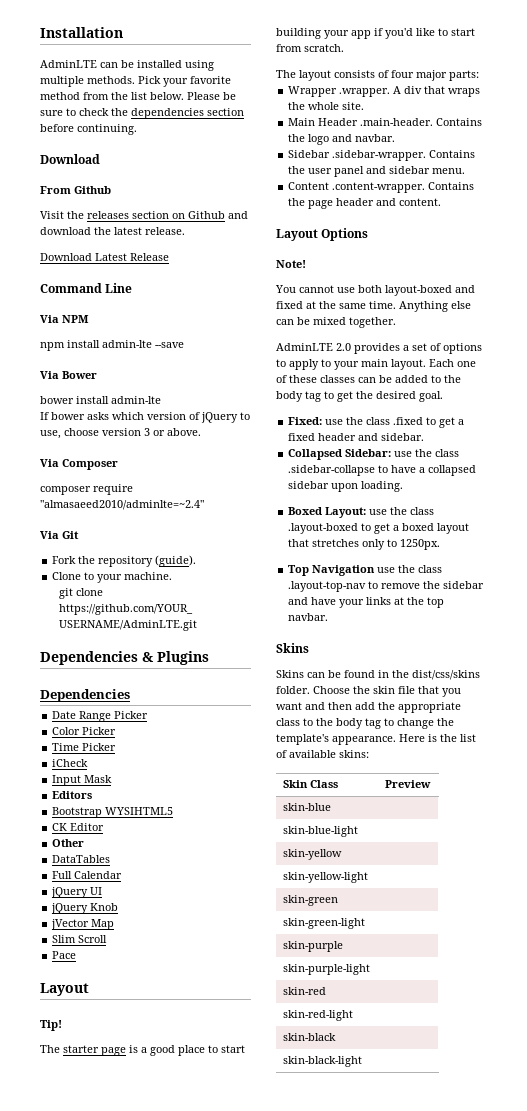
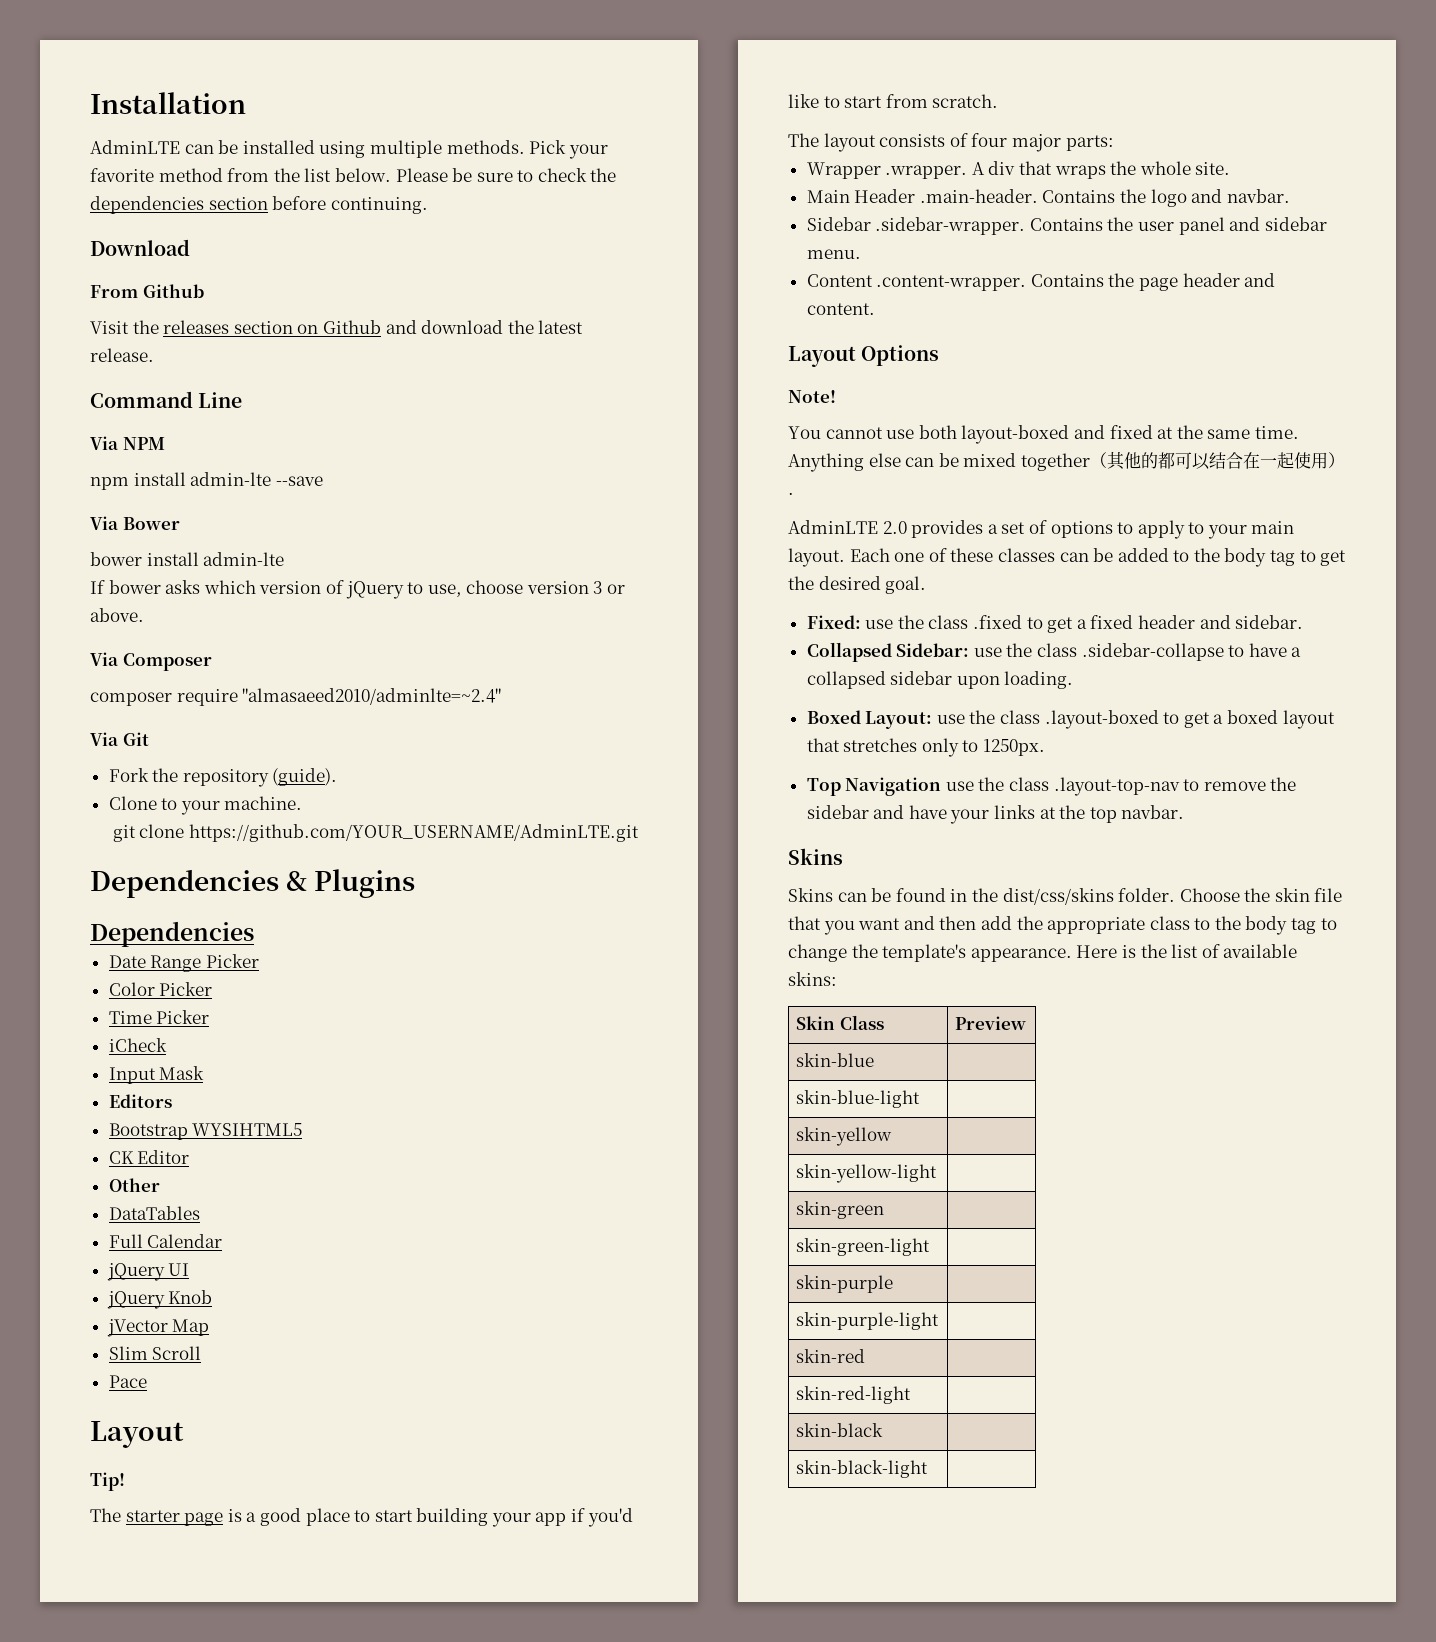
[40,253,169,261] // Download Latest Release -> (154, 355) none
[349,317,396,328] together. -> [1020,451,1345,471] [788,492,794,495] together（其他的都可以结合在一起使用）.

